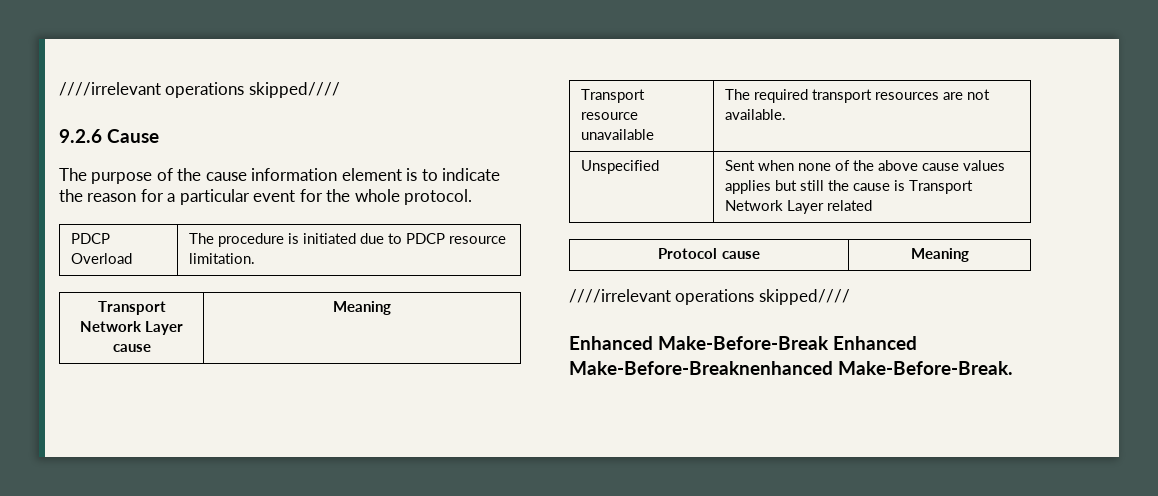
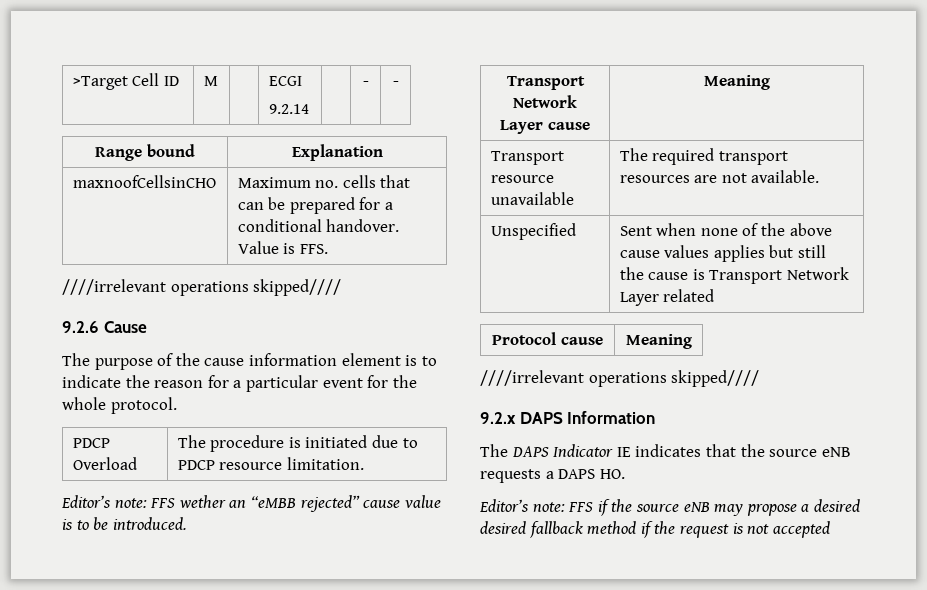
(59, 89) none -> [72,73,179,90] [203,76,218,86] [268,76,302,86] [268,104,309,114] [362,81,369,86] [392,81,399,86] [95,144,195,161] [291,144,383,161] [72,175,216,188] [237,175,411,188] [237,197,393,214] [237,219,400,232] [237,241,328,254] >Target Cell ID | M | | ECGI // 9.2.14 | | - | - // Range bound | Explanation // maxnoofCellsinCHO | Maximum no. cells that can be prepared for a conditional handover. Value is FFS. //
(255, 258) none -> [61,495,441,512] [62,517,187,530] // Editor’s note: FFS wether an “eMBB rejected” cause value is to be introduced.
[569,336,918,350] [569,361,1014,375] Enhanced Make-Before-Break Enhanced Make-Before-Breaknenhanced Make-Before-Break. -> [480,411,656,424] [480,444,851,457] [480,469,625,483] [479,499,860,516] [480,521,830,538] 9.2.x DAPS Information // The DAPS Indicator IE indicates that the source eNB requests a DAPS HO. // Editor’s note: FFS if the source eNB may propose a desired desired fallback method if the request is not accepted

